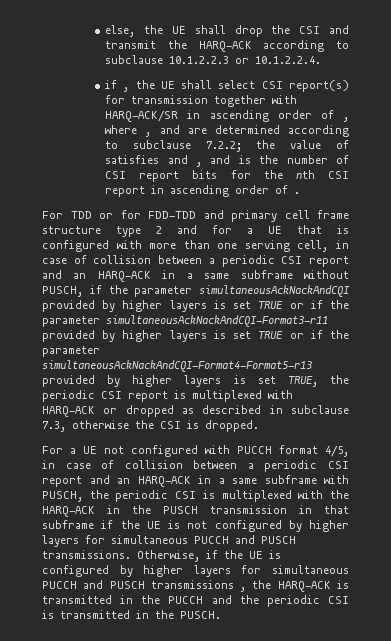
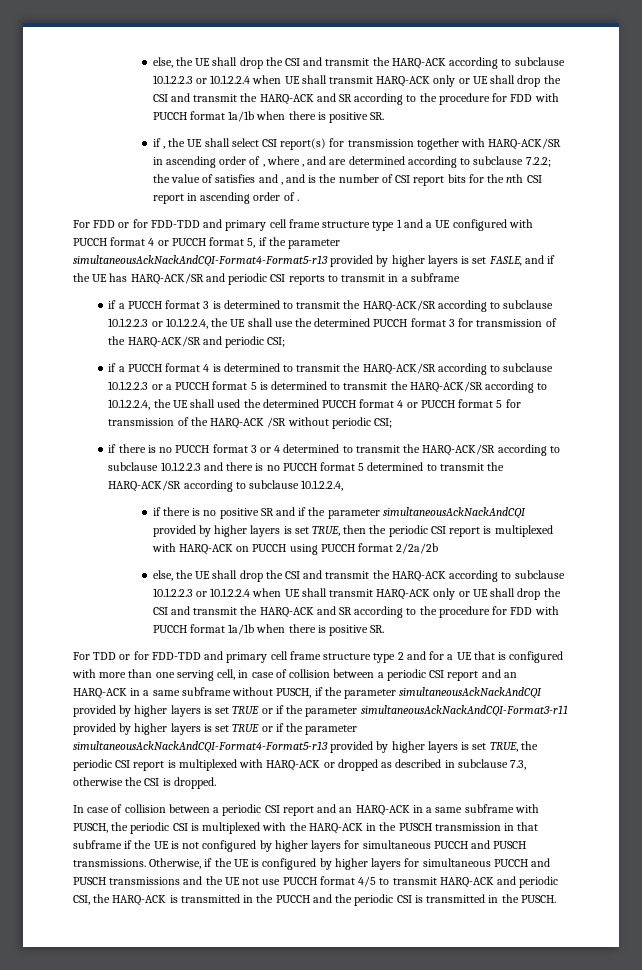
[255,56,322,64] 10.1.2.2.4. -> [210,75,561,87] [152,93,559,105] [152,111,385,123] 10.1.2.2.4 when UE shall transmit HARQ-ACK only or UE shall drop the CSI and transmit the HARQ-ACK and SR according to the procedure for FDD with PUCCH format 1a/1b when there is positive SR.
(301, 193) none -> [73,219,533,231] [73,237,341,249] [73,255,556,267] [73,273,460,285] [108,300,554,312] [108,318,557,329] [108,336,286,348] [108,363,554,375] [108,381,548,393] [108,399,521,410] [108,417,393,429] [108,444,560,456] [108,462,505,471] [108,480,344,492] [152,507,526,519] [152,525,553,537] [151,543,439,555] [152,570,565,582] [152,588,561,600] [152,606,559,618] [152,624,385,636] // For FDD or for FDD-TDD and primary cell frame structure type 1 and a UE configured with PUCCH format 4 or PUCCH format 5, if the parameter simultaneousAckNackAndCQI-Format4-Format5-r13 provided by higher layers is set FASLE, and if the UE has HARQ-ACK/SR and periodic CSI reports to transmit in a subframe // if a PUCCH format 3 is determined to transmit the HARQ-ACK/SR according to subclause 10.1.2.2.3 or 10.1.2.2.4, the UE shall use the determined PUCCH format 3 for transmission of the HARQ-ACK/SR and periodic CSI; // if a PUCCH format 4 is determined to transmit the HARQ-ACK/SR according to subclause 10.1.2.2.3 or a PUCCH format 5 is determined to transmit the HARQ-ACK/SR according to 10.1.2.2.4, the UE shall used the determined PUCCH format 4 or PUCCH format 5 for transmission of the HARQ-ACK /SR without periodic CSI; // if there is no PUCCH format 3 or 4 determined to transmit the HARQ-ACK/SR according to subclause 10.1.2.2.3 and there is no PUCCH format 5 determined to transmit the HARQ-ACK/SR according to subclause 10.1.2.2.4, // if there is no positive SR and if the parameter simultaneousAckNackAndCQI provided by higher layers is set TRUE, then the periodic CSI report is multiplexed with HARQ-ACK on PUCCH using PUCCH format 2/2a/2b // else, the UE shall drop the CSI and transmit the HARQ-ACK according to subclause 10.1.2.2.3 or 10.1.2.2.4 when UE shall transmit HARQ-ACK only or UE shall drop the CSI and transmit the HARQ-ACK and SR according to the procedure for FDD with PUCCH format 1a/1b when there is positive SR.
[42,445,349,457] [42,460,55,469] For a UE not configured with PUCCH format 4/5, in -> [73,805,84,813] In
[240,587,247,592] , -> [183,876,559,888] [73,895,90,905] and the UE not use PUCCH format 4/5 to transmit HARQ-ACK and periodic CSI,

